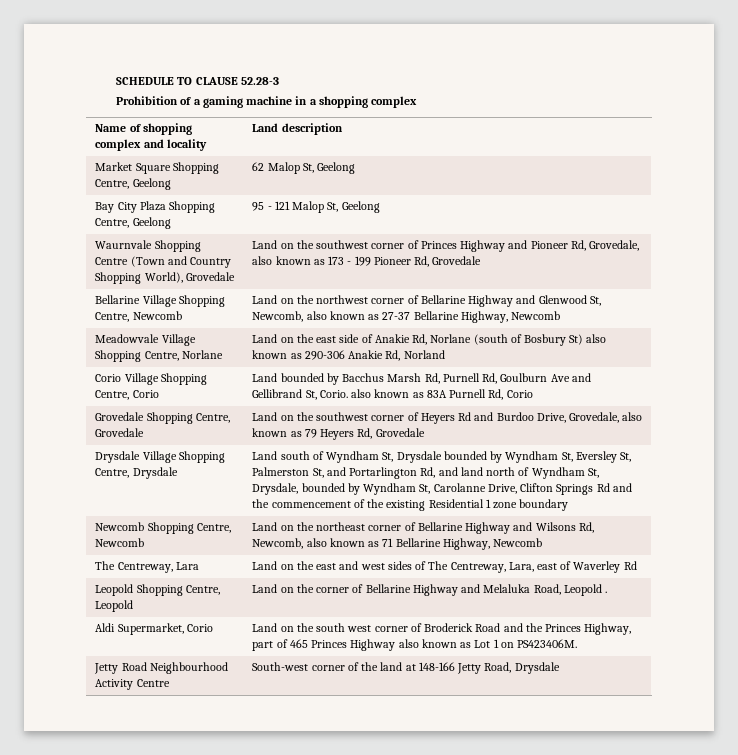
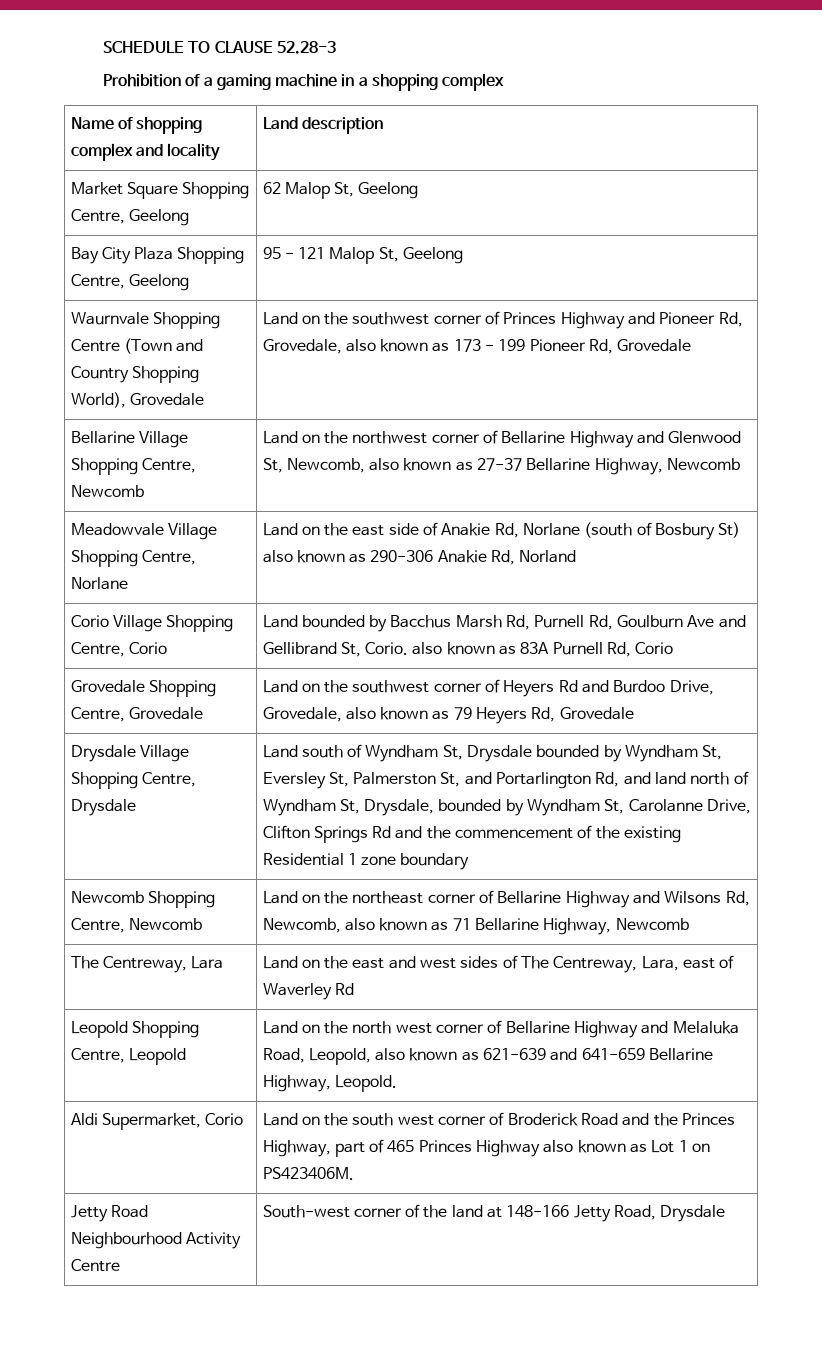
(314, 588) none -> [352,1021,432,1034] north west
[563,584,608,596] Leopold . -> [308,1048,714,1065] [262,1075,397,1092] Leopold, also known as 621-639 and 641-659 Bellarine Highway, Leopold.

